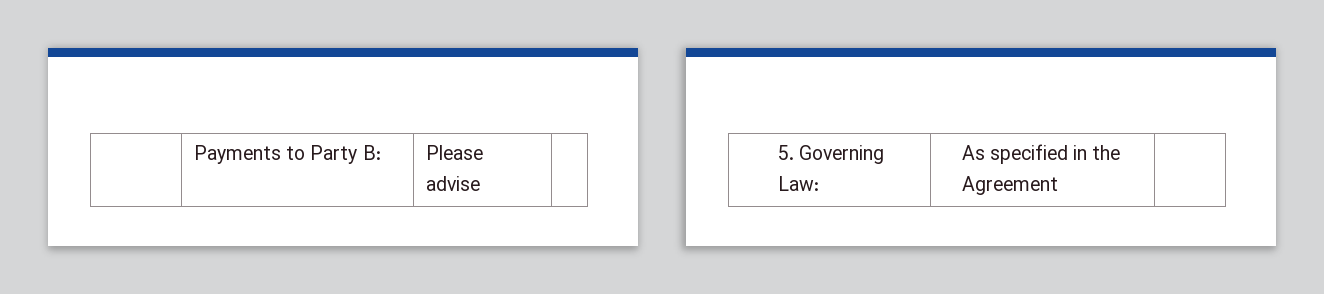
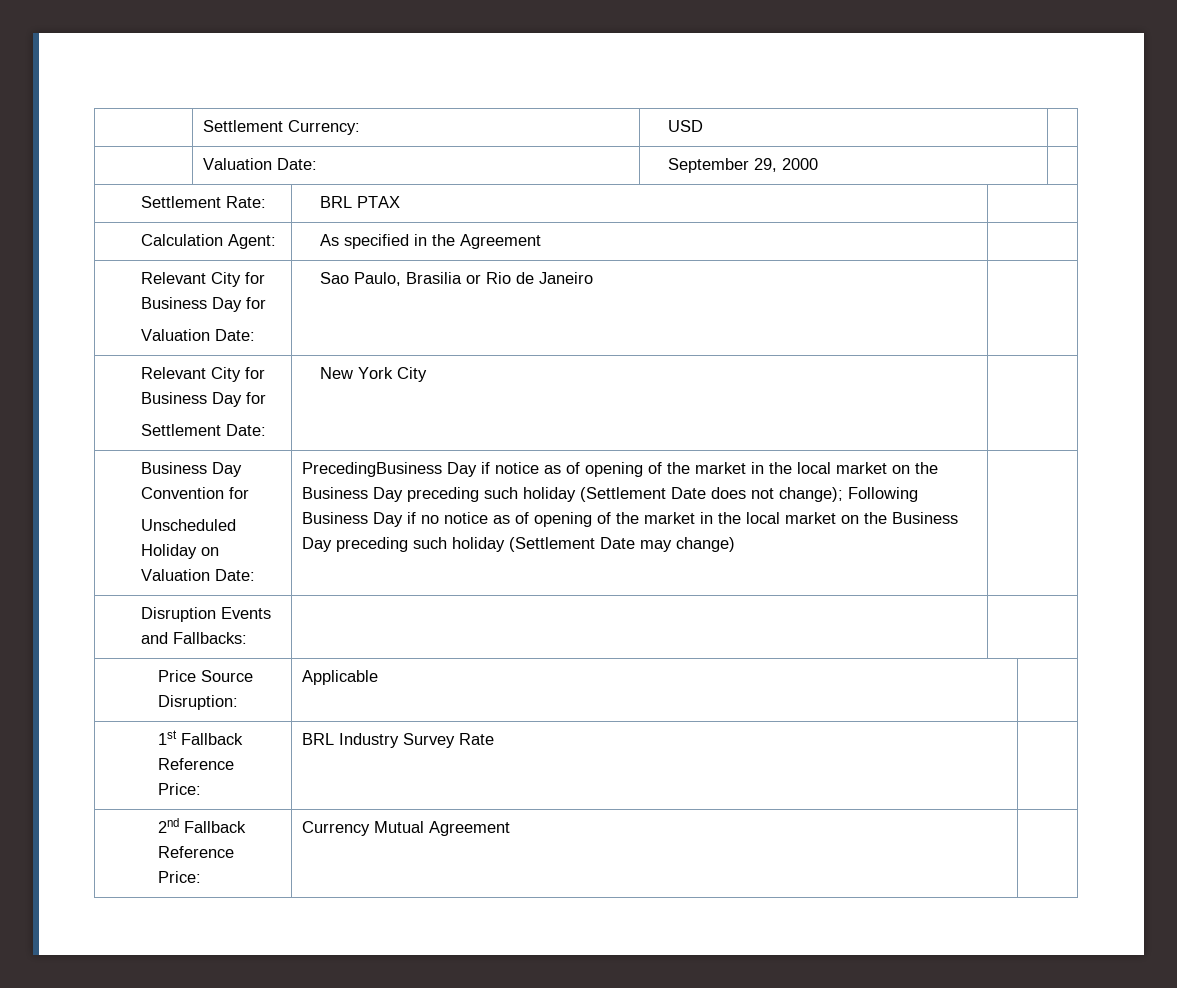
[193,145,381,164] [425,145,483,160] [425,176,480,191] [778,145,885,164] [778,176,820,191] | Payments to Party B: | Please advise | // 5. Governing Law: -> [202,120,360,135] [667,120,703,132] [202,158,317,170] [667,158,818,173] [140,196,266,208] [319,196,400,208] [140,234,276,249] | Settlement Currency: | USD | // | Valuation Date: | September 29, 2000 | // Settlement Rate: | BRL PTAX | // Calculation Agent:
(1058, 185) none -> [140,272,265,287] [140,297,266,312] [140,329,255,341] [319,272,593,286] [140,367,265,382] [140,392,266,407] [140,424,266,436] [319,367,427,382] [140,462,242,477] [140,487,249,499] [140,519,236,531] [140,544,219,559] [140,569,255,581] [301,462,938,477] [301,487,918,502] [301,512,958,527] [301,537,735,552] [140,607,271,622] [140,632,247,644] [157,670,253,682] [157,695,238,710] [301,670,378,685] [157,730,243,745] [157,758,234,770] [157,783,201,795] [301,733,494,748] [157,818,246,833] [157,846,234,858] [157,871,201,883] [301,821,510,836] // Relevant City for Business Day for // Valuation Date: | Sao Paulo, Brasilia or Rio de Janeiro | // Relevant City for Business Day for // Settlement Date: | New York City | // Business Day Convention for // Unscheduled Holiday on Valuation Date: | PrecedingBusiness Day if notice as of opening of the market in the local market on the Business Day preceding such holiday (Settlement Date does not change); Following Business Day if no notice as of opening of the market in the local market on the Business Day preceding such holiday (Settlement Date may change) | // Disruption Events and Fallbacks: | | // Price Source Disruption: | Applicable | // 1st Fallback Reference Price: | BRL Industry Survey Rate | // 2nd Fallback Reference Price: | Currency Mutual Agreement |

